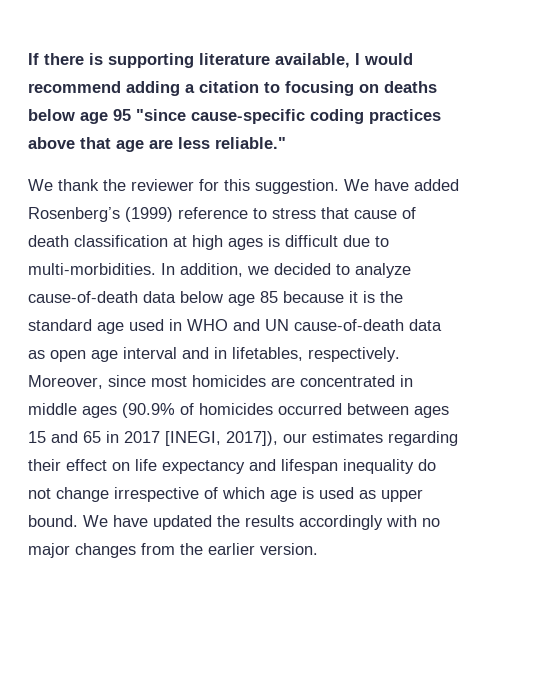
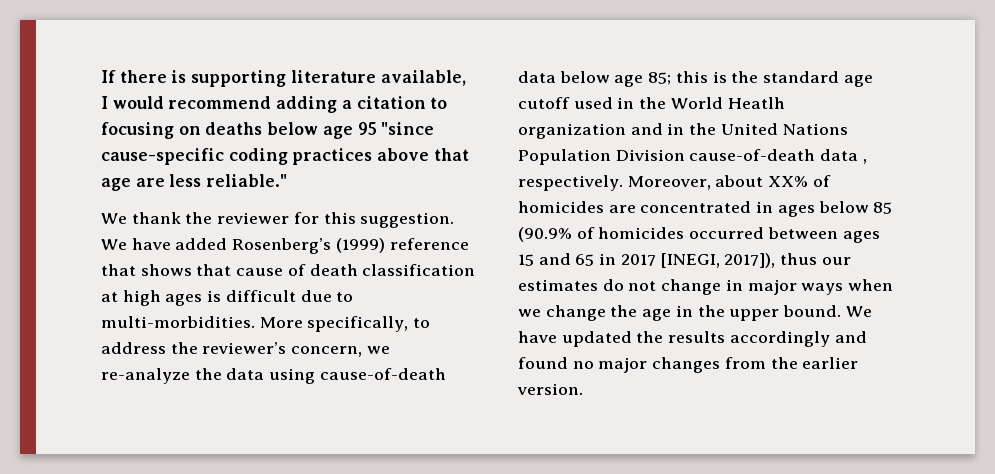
[253,208,316,219] to stress -> [101,264,192,276] that shows
[161,263,411,278] In addition, we decided to analyze -> [259,316,431,332] [101,342,390,357] [101,368,316,384] More specifically, to address the reviewer’s concern, we re-analyze the data using
[260,291,358,303] 85 because it -> [648,71,708,85] 85; this
(124, 328) none -> [518,97,570,109] cutoff
[187,319,442,331] [28,347,400,362] [28,375,187,389] WHO and UN cause-of-death data as open age interval and in lifetables, respectively. Moreover, since most -> [639,97,785,109] [518,123,848,139] [518,149,867,165] [518,175,831,191] the World Heatlh organization and in the United Nations Population Division cause-of-death data , respectively. Moreover, about XX% of
[28,403,117,418] middle ages -> [777,201,893,217] ages below 85
(278, 438) none -> [780,253,818,265] thus
[388,431,458,446] [28,459,436,474] [28,487,376,502] regarding their effect on life expectancy and lifespan inequality do not change irrespective of which age is used as -> [602,279,894,295] [518,305,725,321] do not change in major ways when we change the age in the
[386,515,417,527] with -> [834,331,867,343] [518,357,568,369] and found

